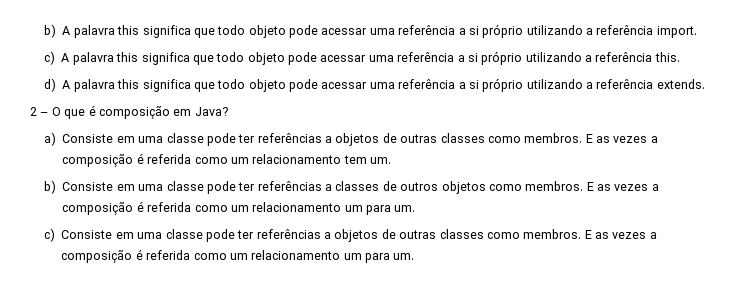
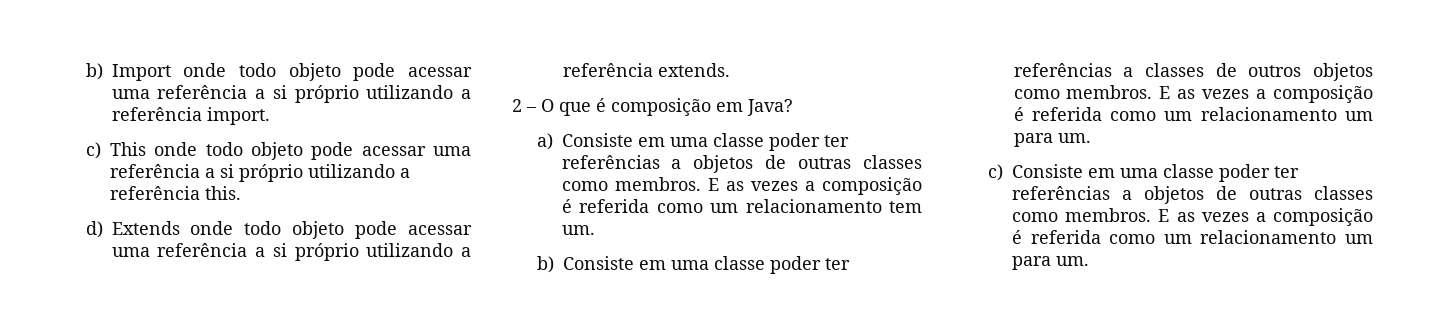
[44,24,215,38] b) A palavra this significa que -> [85,63,227,81] b) Import onde
[61,52,214,65] A palavra this significa que -> [110,142,198,156] This onde
[62,79,215,92] A palavra this significa que -> [111,221,234,235] Extends onde
[206,133,236,146] pode -> [768,133,820,151] poder
[206,181,236,194] pode -> [769,256,821,274] poder
[205,229,235,242] pode -> [1219,164,1271,182] poder

